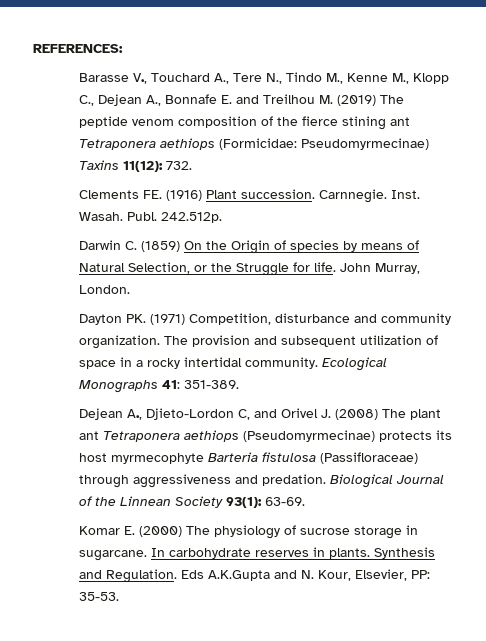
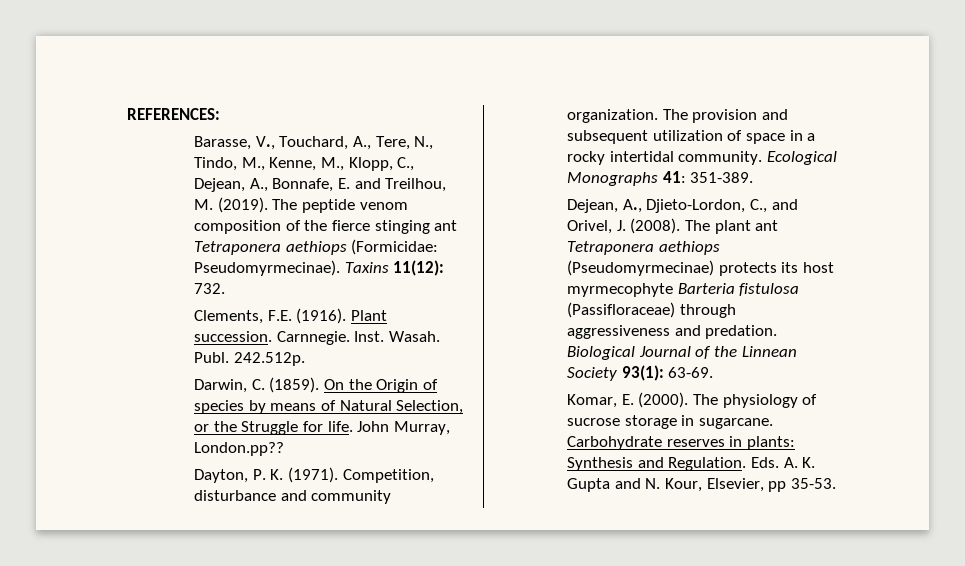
[78,72,449,84] [78,94,376,106] Barasse V., Touchard A., Tere N., Tindo M., Kenne M., Klopp C., Dejean A., Bonnafe E. and Treilhou M. (2019) -> [194,136,434,150] [194,157,415,171] [194,178,447,192] [194,197,268,213] Barasse, V., Touchard, A., Tere, N., Tindo, M., Kenne, M., Klopp, C., Dejean, A., Bonnafe, E. and Treilhou, M. (2019).
[341,116,386,130] stining -> [374,220,430,234] stinging
[300,138,429,150] Pseudomyrmecinae) -> [194,260,341,276] Pseudomyrmecinae).
[78,190,202,201] Clements FE. (1916) -> [194,308,347,324] Clements, F.E. (1916).
[78,240,180,252] Darwin C. (1859) -> [194,377,320,393] Darwin, C. (1859).
[78,285,130,294] [78,314,185,325] London. // Dayton PK. (1971) -> [194,442,285,456] [194,467,338,483] London.pp?? // Dayton, P. K. (1971).
[78,408,378,420] Dejean A., Djieto-Lordon C, and Orivel J. (2008) -> [567,199,798,213] [567,218,681,234] Dejean, A., Djieto-Lordon, C., and Orivel, J. (2008).
[78,526,182,537] Komar E. (2000) -> [567,392,689,408] Komar, E. (2000).
[150,548,251,559] In carbohydrate -> [567,436,663,450] Carbohydrate
[328,548,370,559] plants. -> [746,436,795,450] plants:
[180,570,270,581] Eds A.K.Gupta -> [750,457,816,468] [567,478,611,492] Eds. A. K. Gupta
[410,570,430,579] PP: -> [768,481,787,492] pp

